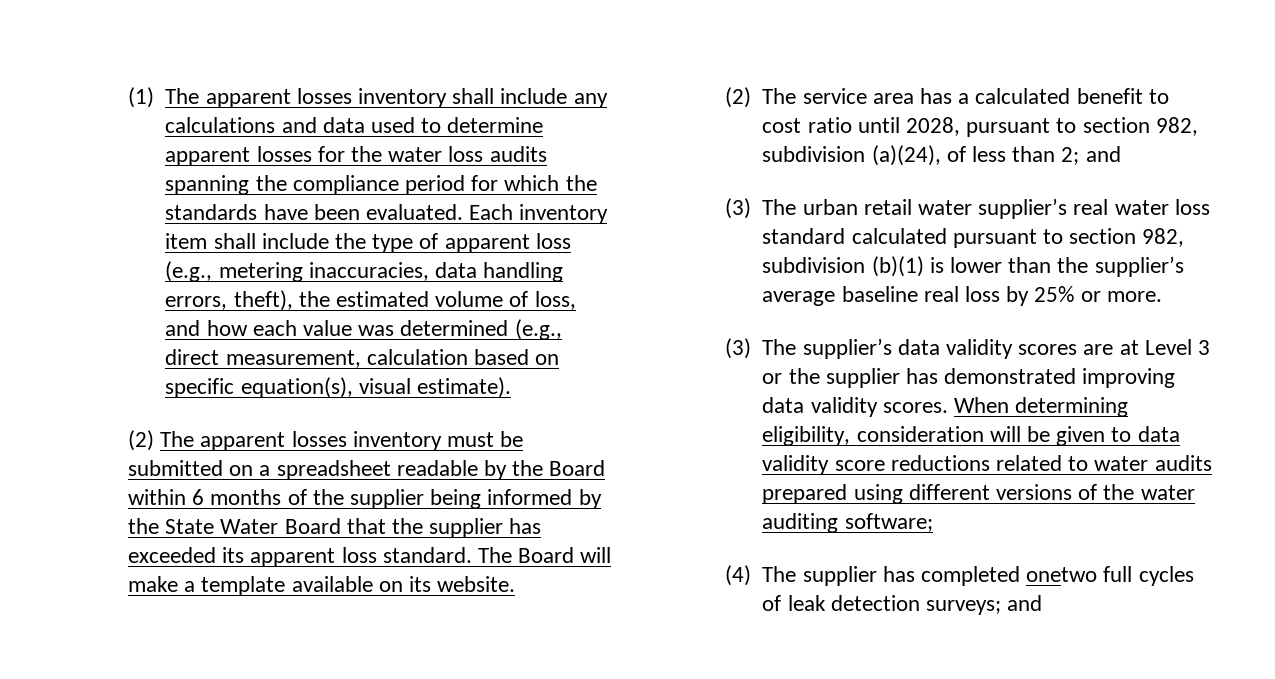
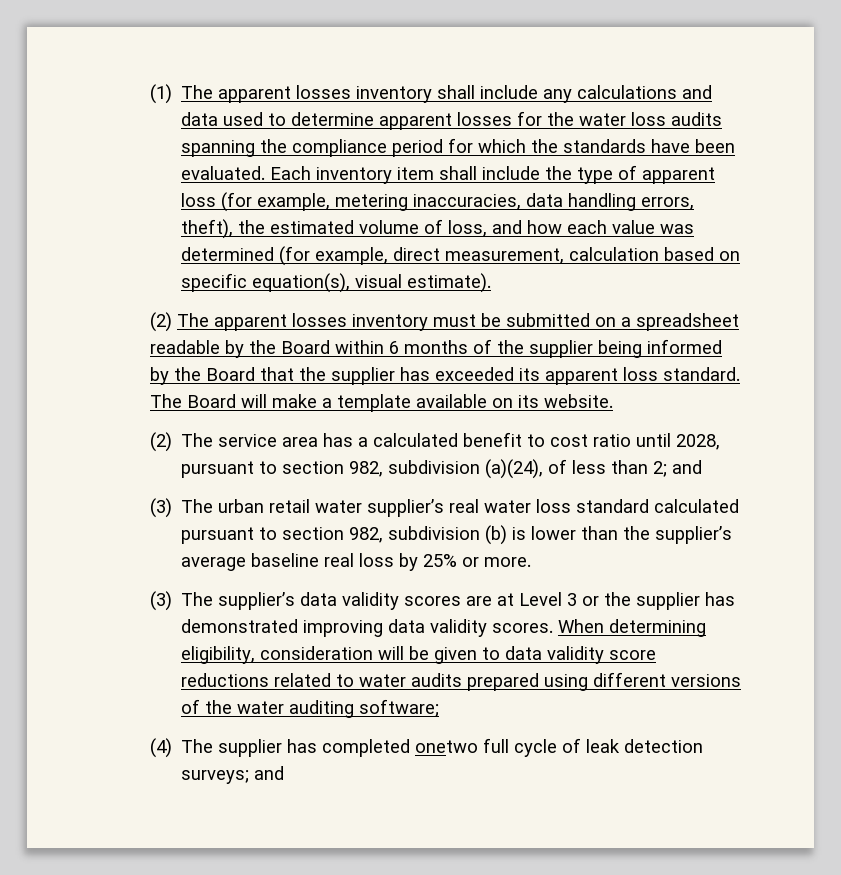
[165,261,213,282] (e.g., -> [221,192,331,212] (for example,
[514,319,562,340] (e.g., -> [279,246,389,266] (for example,
[165,519,279,534] State Water -> (201, 374) none
[871,256,924,277] (b)(1) -> [485,525,508,545] (b)
[1138,566,1194,586] cycles -> [514,739,558,757] cycle

